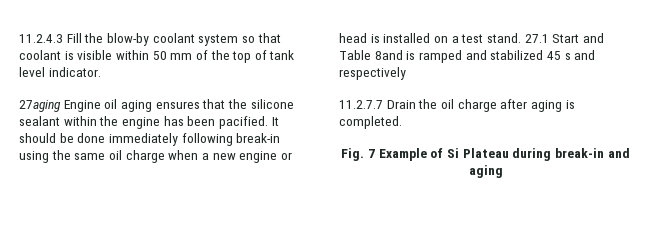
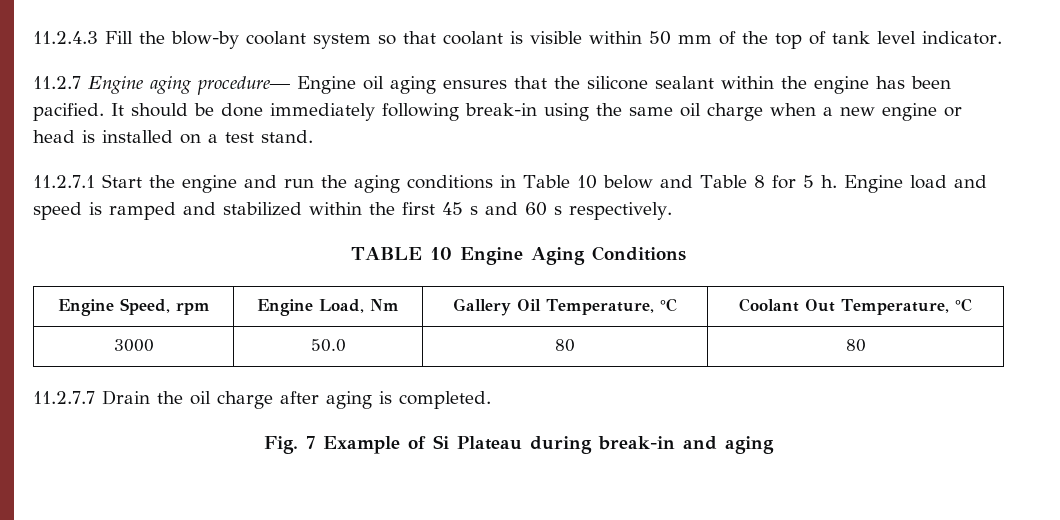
[19,100,61,112] 27aging -> [33,76,290,95] 11.2.7 Engine aging procedure—
[524,33,604,43] [339,50,596,63] [339,67,406,80] 27.1 Start and Table 8and is ramped and stabilized 45 s and respectively -> [33,174,987,193] [33,202,672,220] [351,246,686,265] [57,298,210,316] [257,299,399,316] [453,298,677,316] [739,298,972,315] [113,339,154,352] [310,339,346,352] [555,339,575,352] [845,339,866,352] // 11.2.7.1 Start the engine and run the aging conditions in Table 10 below and Table 8 for 5 h. Engine load and speed is ramped and stabilized within the first 45 s and 60 s respectively. // TABLE 10 Engine Aging Conditions // Engine Speed, rpm | Engine Load, Nm | Gallery Oil Temperature, °C | Coolant Out Temperature, °C // 3000 | 50.0 | 80 | 80

